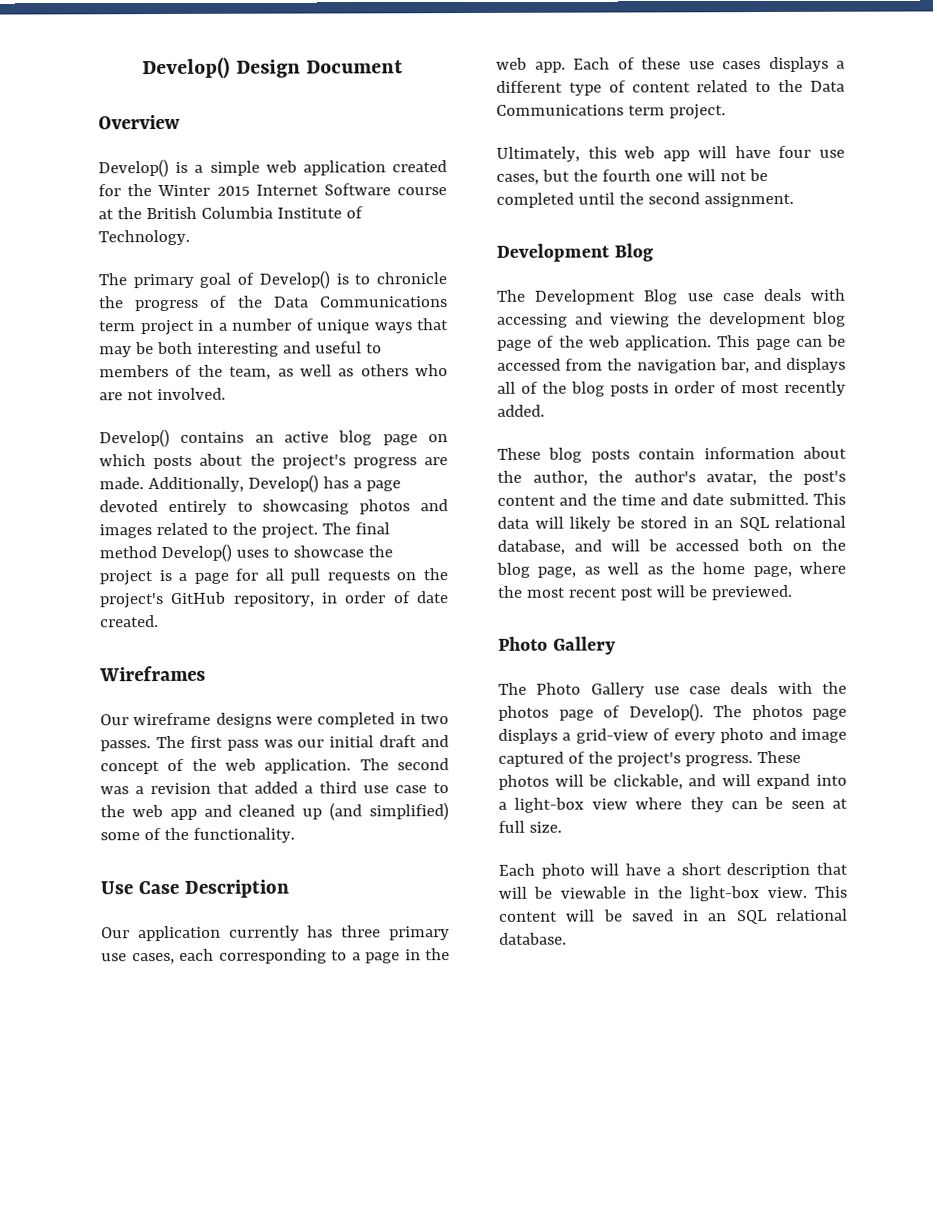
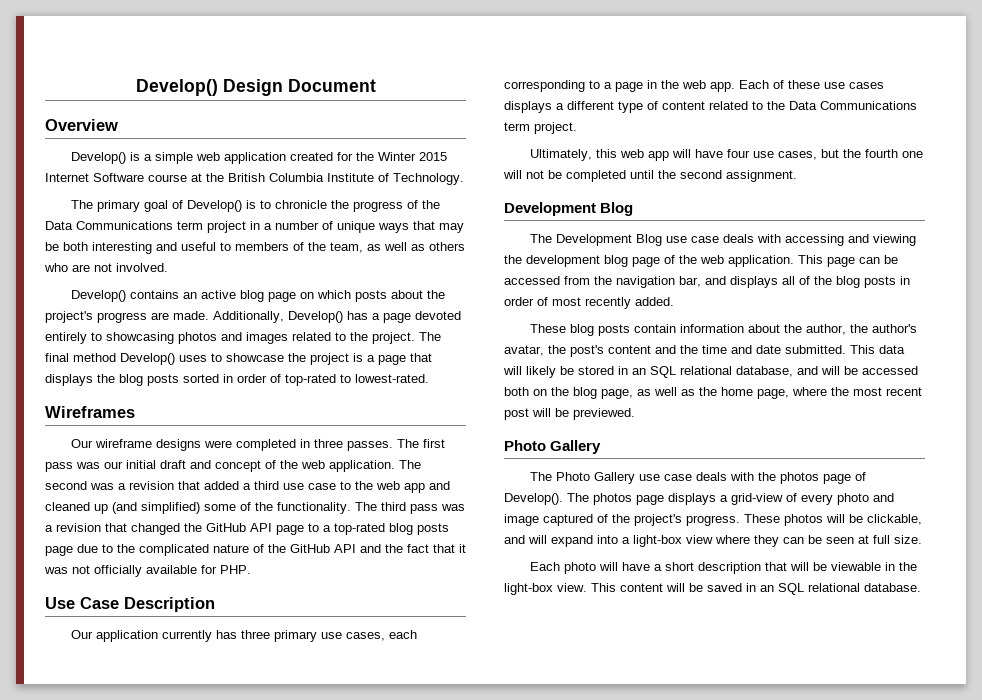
[235,568,448,584] [99,591,448,609] [100,615,159,628] for all pull requests on the project's GitHub repository, in order of date created. -> [410,353,432,362] [45,374,429,386] that displays the blog posts sorted in order of top-rated to lowest-rated.
[419,714,449,725] two -> [314,439,344,448] three
(295, 835) none -> [355,502,465,514] [45,523,449,535] [45,544,466,556] [44,565,251,577] The third pass was a revision that changed the GitHub API page to a top-rated blog posts page due to the complicated nature of the GitHub API and the fact that it was not officially available for PHP.

